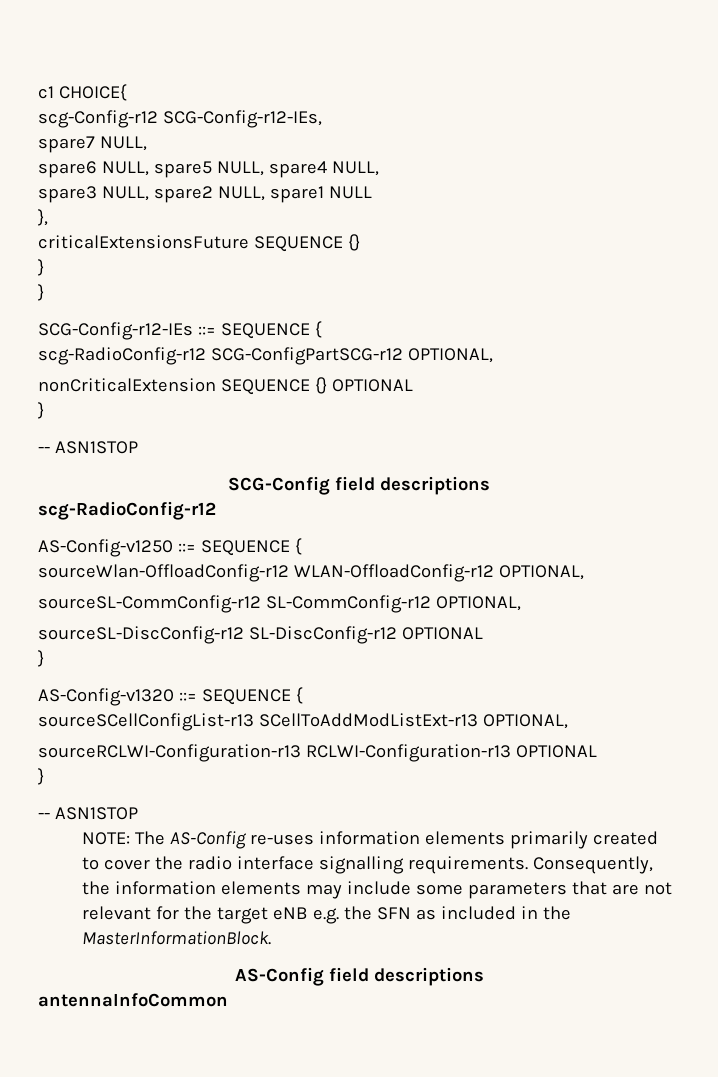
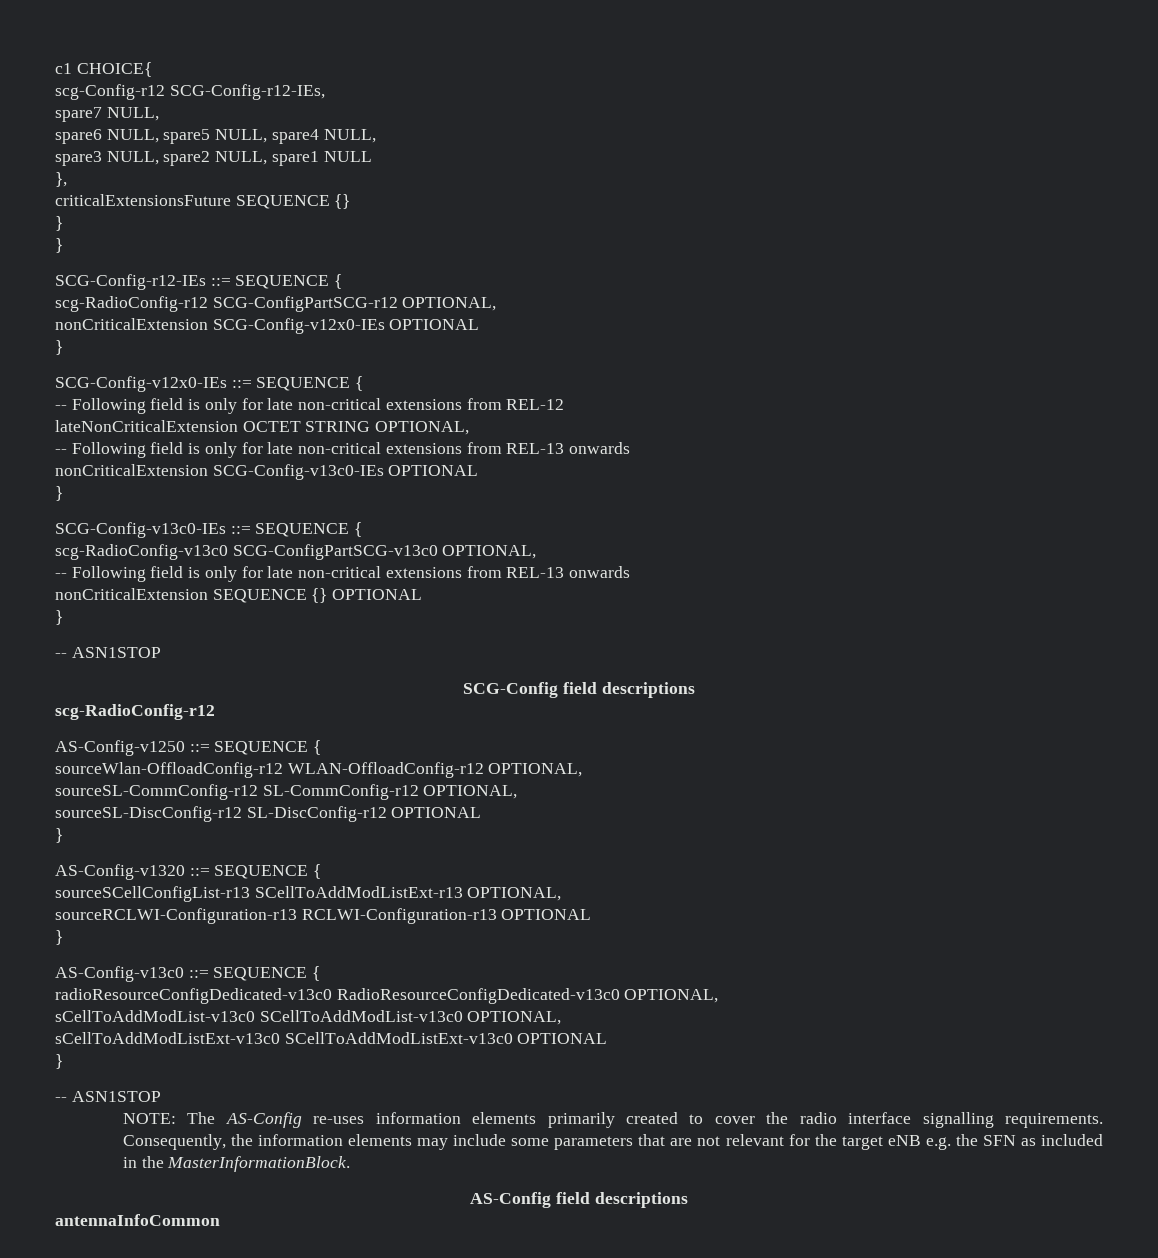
(493, 355) none -> [55,318,480,334] [55,340,63,355] [55,376,364,392] [55,398,565,414] [55,420,470,435] [55,442,630,458] [55,464,479,480] [55,486,63,501] [55,522,363,538] [55,544,537,560] [55,566,630,582] // nonCriticalExtension SCG-Config-v12x0-IEs OPTIONAL // } // SCG-Config-v12x0-IEs ::= SEQUENCE { // -- Following field is only for late non-critical extensions from REL-12 // lateNonCriticalExtension OCTET STRING OPTIONAL, // -- Following field is only for late non-critical extensions from REL-13 onwards // nonCriticalExtension SCG-Config-v13c0-IEs OPTIONAL // } // SCG-Config-v13c0-IEs ::= SEQUENCE { // scg-RadioConfig-v13c0 SCG-ConfigPartSCG-v13c0 OPTIONAL, // -- Following field is only for late non-critical extensions from REL-13 onwards
(44, 776) none -> [55,966,321,982] [55,988,719,1004] [55,1010,562,1025] [55,1032,608,1044] [55,1054,63,1069] // AS-Config-v13c0 ::= SEQUENCE { // radioResourceConfigDedicated-v13c0 RadioResourceConfigDedicated-v13c0 OPTIONAL, // sCellToAddModList-v13c0 SCellToAddModList-v13c0 OPTIONAL, // sCellToAddModListExt-v13c0 SCellToAddModListExt-v13c0 OPTIONAL // }

